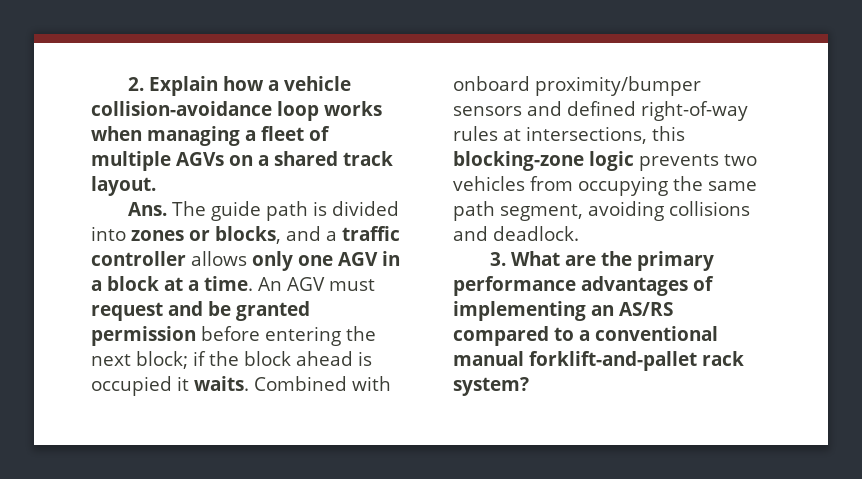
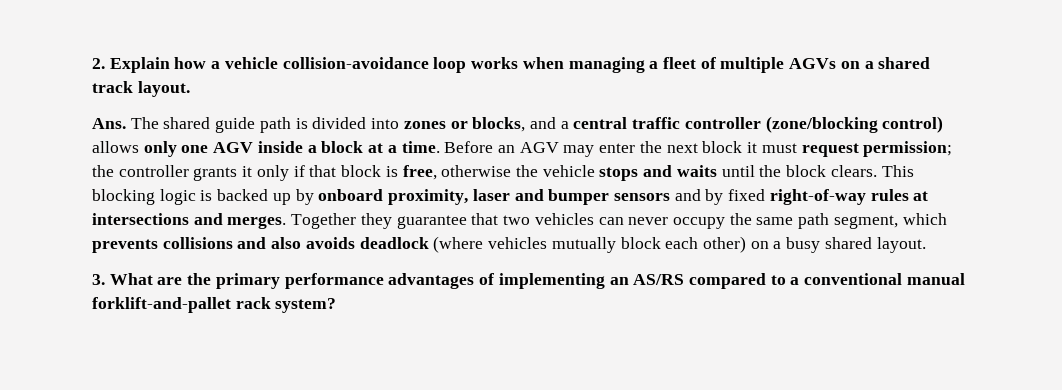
(207, 208) none -> [163,117,211,129] shared
(337, 236) none -> [573,117,628,129] central
(186, 258) none -> [765,116,944,133] (zone/blocking control)
[382,251,400,266] in -> [257,141,303,153] inside
[258,277,375,291] [91,301,310,321] [91,326,376,346] [91,351,372,369] [91,376,391,396] [453,76,701,96] [453,101,748,121] [453,126,685,144] [453,151,757,171] [453,176,757,196] [453,201,750,221] [453,226,579,241] An AGV must request and be granted permission before entering the next block; if the block ahead is occupied it waits. Combined with onboard proximity/bumper sensors and defined right-of-way rules at intersections, this blocking-zone logic prevents two vehicles from occupying the same path segment, avoiding collisions and deadlock. -> [444,141,953,157] [92,165,914,181] [92,189,929,205] [92,213,947,229] [92,236,926,253] Before an AGV may enter the next block it must request permission; the controller grants it only if that block is free, otherwise the vehicle stops and waits until the block clears. This blocking logic is backed up by onboard proximity, laser and bumper sensors and by fixed right-of-way rules at intersections and merges. Together they guarantee that two vehicles can never occupy the same path segment, which prevents collisions and also avoids deadlock (where vehicles mutually block each other) on a busy shared layout.

